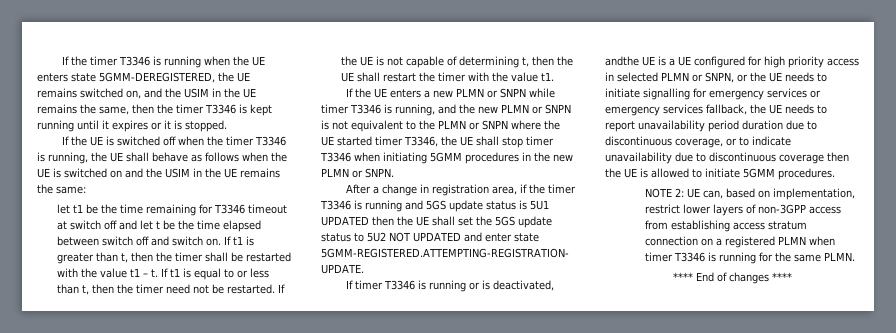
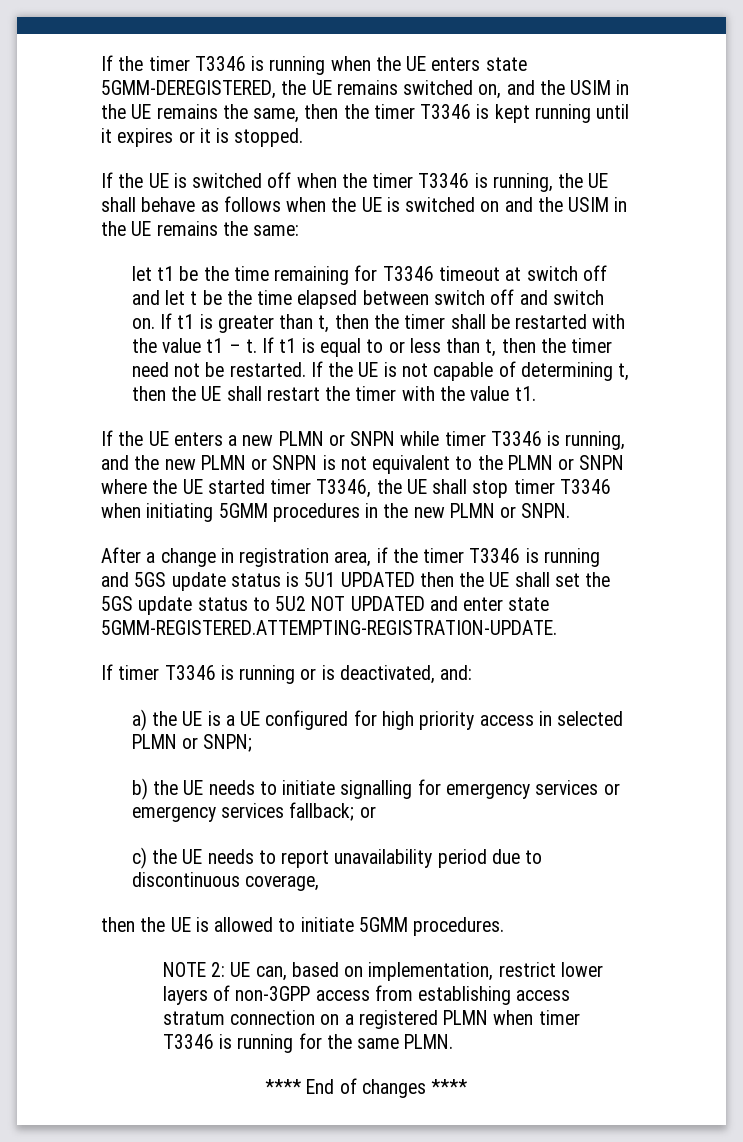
[605,56,639,66] andthe -> [440,665,473,680] [131,709,178,731] and: // a) the
[705,72,748,83] SNPN, or -> [203,734,253,752] [131,778,148,800] SNPN; // b)
[706,104,747,115] fallback, -> [289,802,376,821] [131,847,147,869] fallback; or // c)
[742,120,783,130] duration -> (487, 858) none
[726,136,791,146] [605,152,824,164] or to indicate unavailability due to discontinuous coverage -> (320, 883) //

